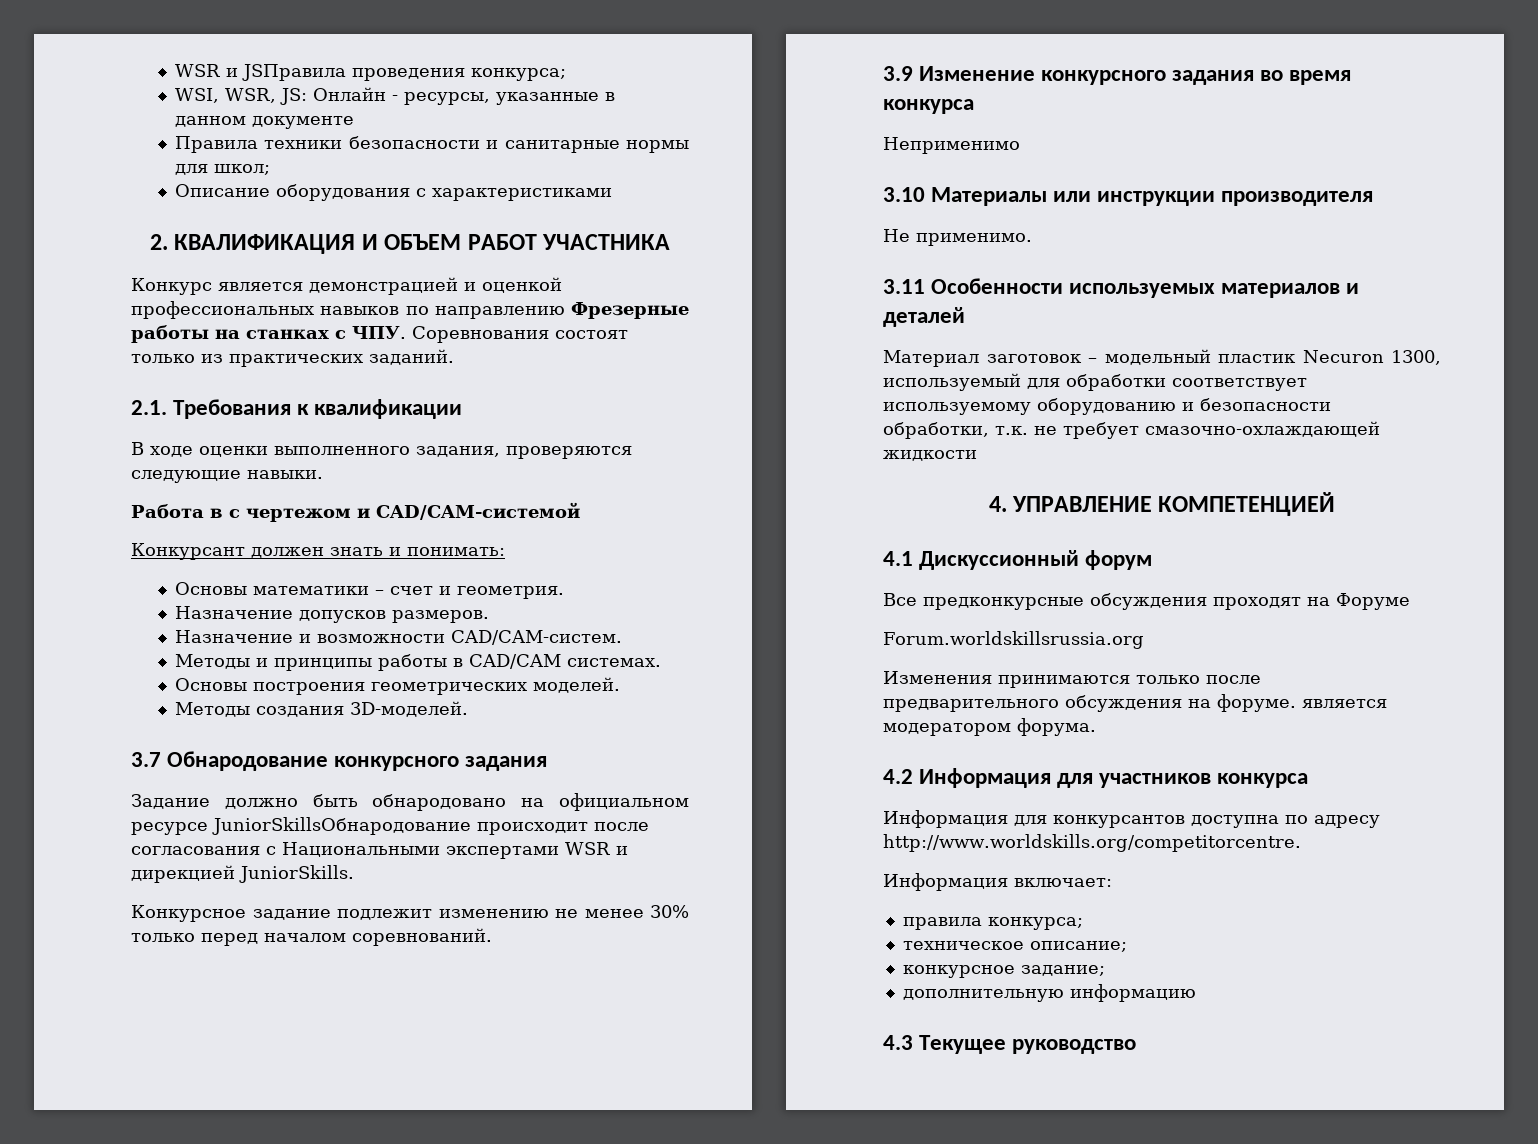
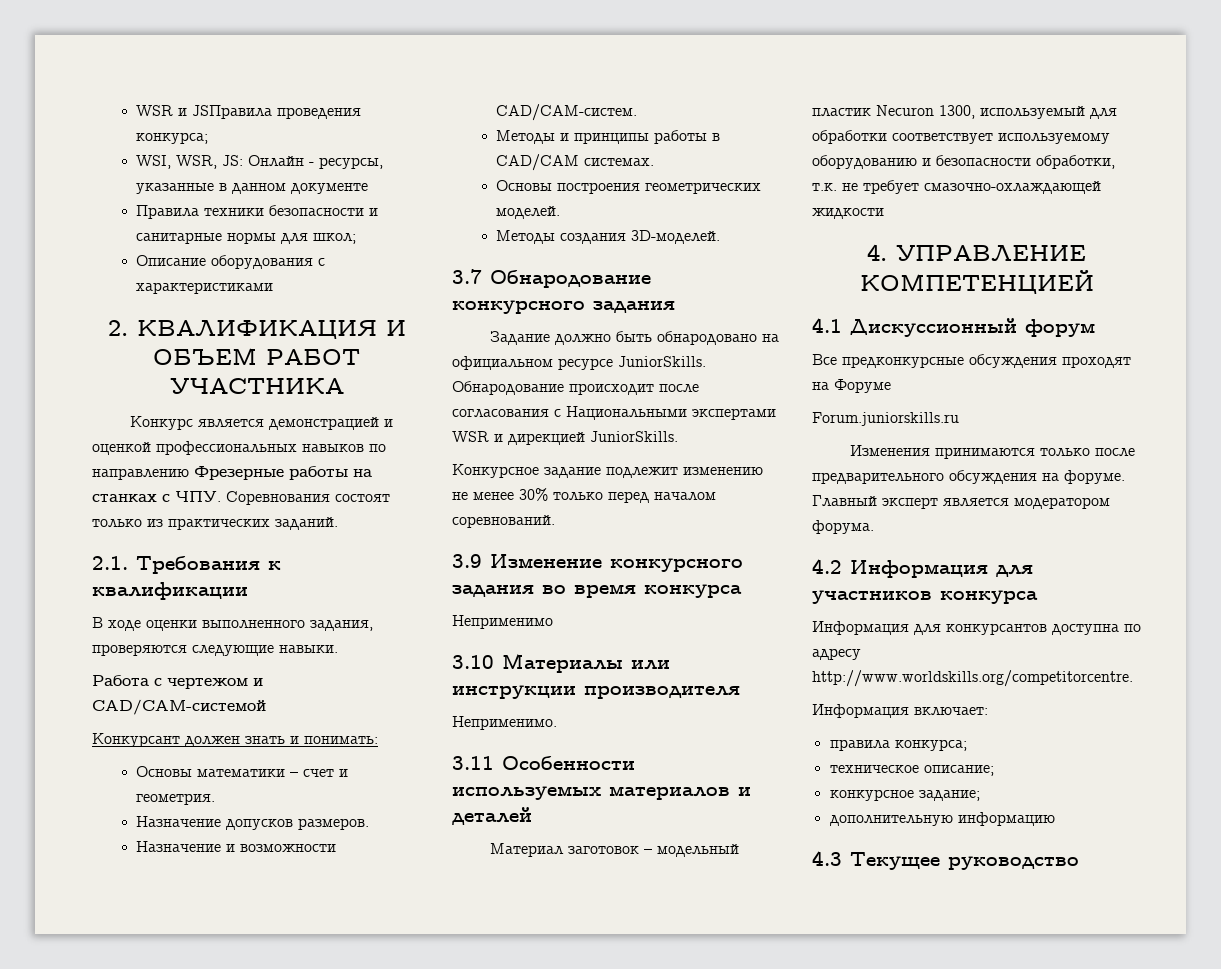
[210,508,223,518] в -> (149, 680) none
[212,817,471,835] JuniorSkillsОбнародование -> [618,356,706,367] [452,381,564,395] JuniorSkills. Обнародование
[883,229,1032,246] Не применимо. -> [452,716,557,730] Неприменимо.
[883,631,1144,649] Forum.worldskillsrussia.org -> [812,412,959,426] Forum.juniorskills.ru
(1296, 703) none -> [812,495,938,509] Главный эксперт

